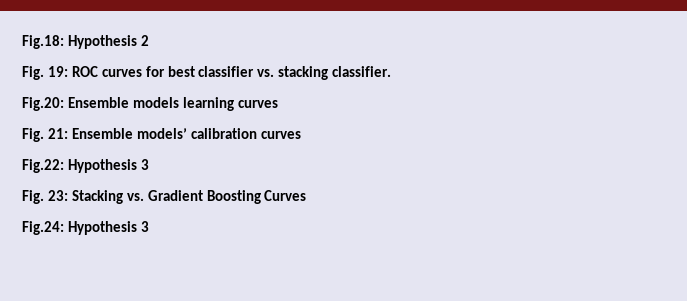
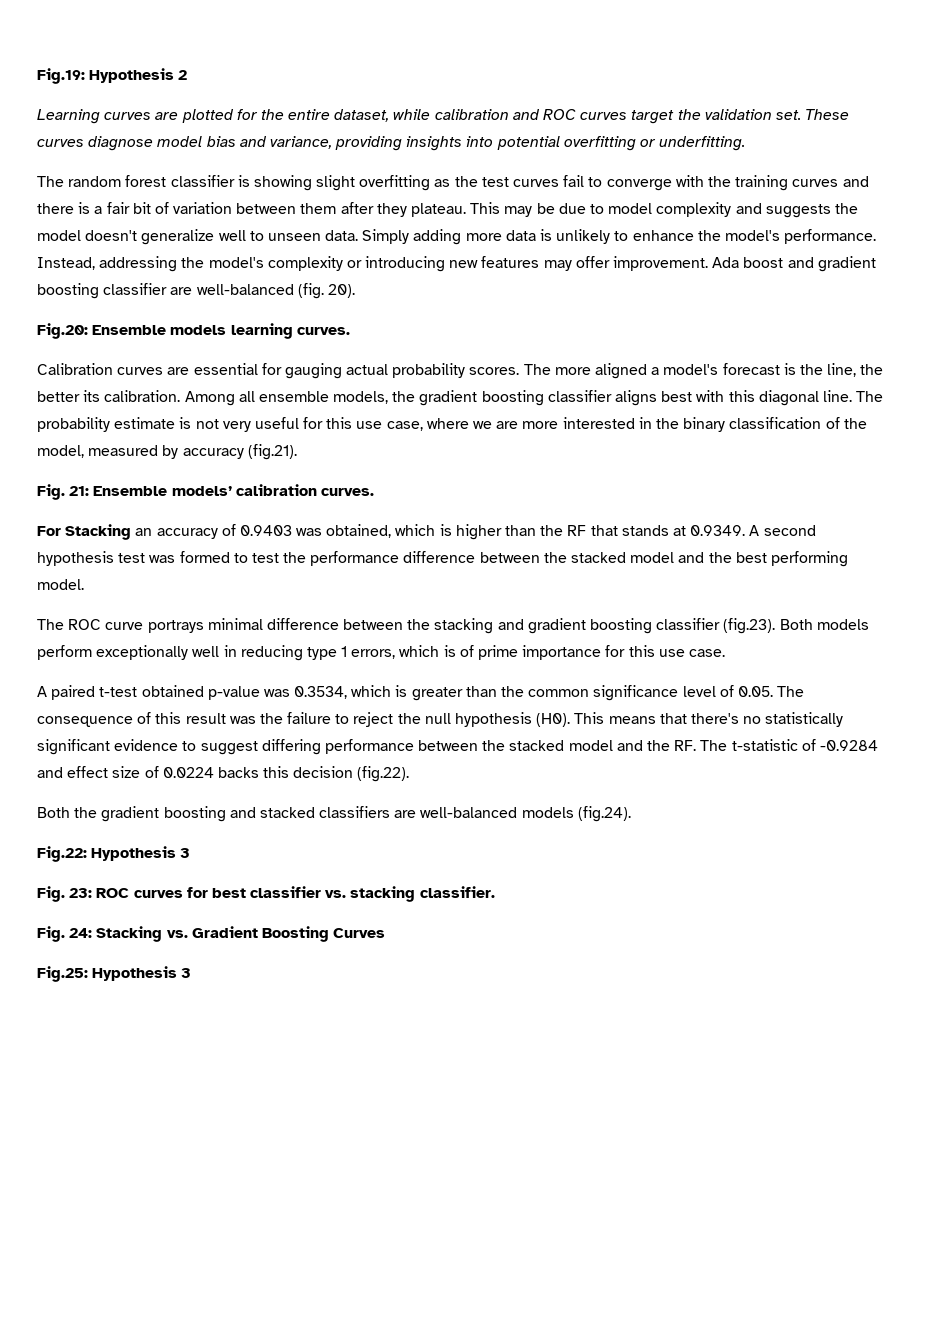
[22,35,64,49] Fig.18: -> [37,68,85,84] Fig.19:
[22,66,68,80] Fig. 19: -> [37,109,850,124] [37,136,746,151] [37,175,869,191] [37,202,858,218] [37,229,877,245] [37,256,876,272] [37,283,355,299] [37,323,350,339] [37,363,884,379] [37,390,884,406] [37,417,867,432] [37,444,297,460] [37,484,374,500] [37,524,816,540] [37,551,848,567] [37,579,84,590] [37,618,869,634] [37,645,725,661] [37,685,805,701] [37,712,844,727] [37,739,878,755] [37,766,410,782] [37,806,631,822] [37,846,191,862] [37,886,93,902] Learning curves are plotted for the entire dataset, while calibration and ROC curves target the validation set. These curves diagnose model bias and variance, providing insights into potential overfitting or underfitting. // The random forest classifier is showing slight overfitting as the test curves fail to converge with the training curves and there is a fair bit of variation between them after they plateau. This may be due to model complexity and suggests the model doesn't generalize well to unseen data. Simply adding more data is unlikely to enhance the model's performance. Instead, addressing the model's complexity or introducing new features may offer improvement. Ada boost and gradient boosting classifier are well-balanced (fig. 20). // Fig.20: Ensemble models learning curves. // Calibration curves are essential for gauging actual probability scores. The more aligned a model's forecast is the line, the better its calibration. Among all ensemble models, the gradient boosting classifier aligns best with this diagonal line. The probability estimate is not very useful for this use case, where we are more interested in the binary classification of the model, measured by accuracy (fig.21). // Fig. 21: Ensemble models’ calibration curves. // For Stacking an accuracy of 0.9403 was obtained, which is higher than the RF that stands at 0.9349. A second hypothesis test was formed to test the performance difference between the stacked model and the best performing model. // The ROC curve portrays minimal difference between the stacking and gradient boosting classifier (fig.23). Both models perform exceptionally well in reducing type 1 errors, which is of prime importance for this use case. // A paired t-test obtained p-value was 0.3534, which is greater than the common significance level of 0.05. The consequence of this result was the failure to reject the null hypothesis (H0). This means that there's no statistically significant evidence to suggest differing performance between the stacked model and the RF. The t-statistic of -0.9284 and effect size of 0.0224 backs this decision (fig.22). // Both the gradient boosting and stacked classifiers are well-balanced models (fig.24). // Fig.22: Hypothesis 3 // Fig. 23:
[22,97,278,111] [22,128,301,142] [22,159,149,173] [22,190,68,204] Fig.20: Ensemble models learning curves // Fig. 21: Ensemble models’ calibration curves // Fig.22: Hypothesis 3 // Fig. 23: -> [37,926,93,942] Fig. 24:
[22,221,64,235] Fig.24: -> [37,966,88,982] Fig.25:

